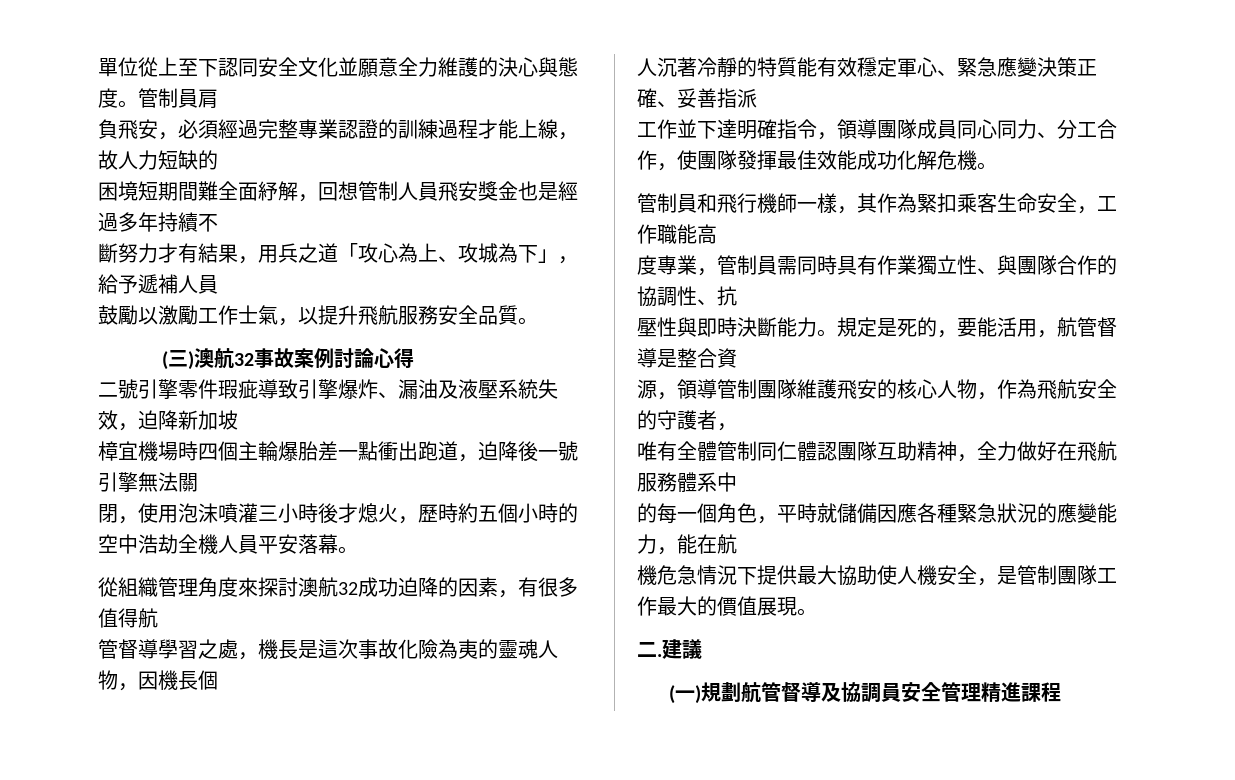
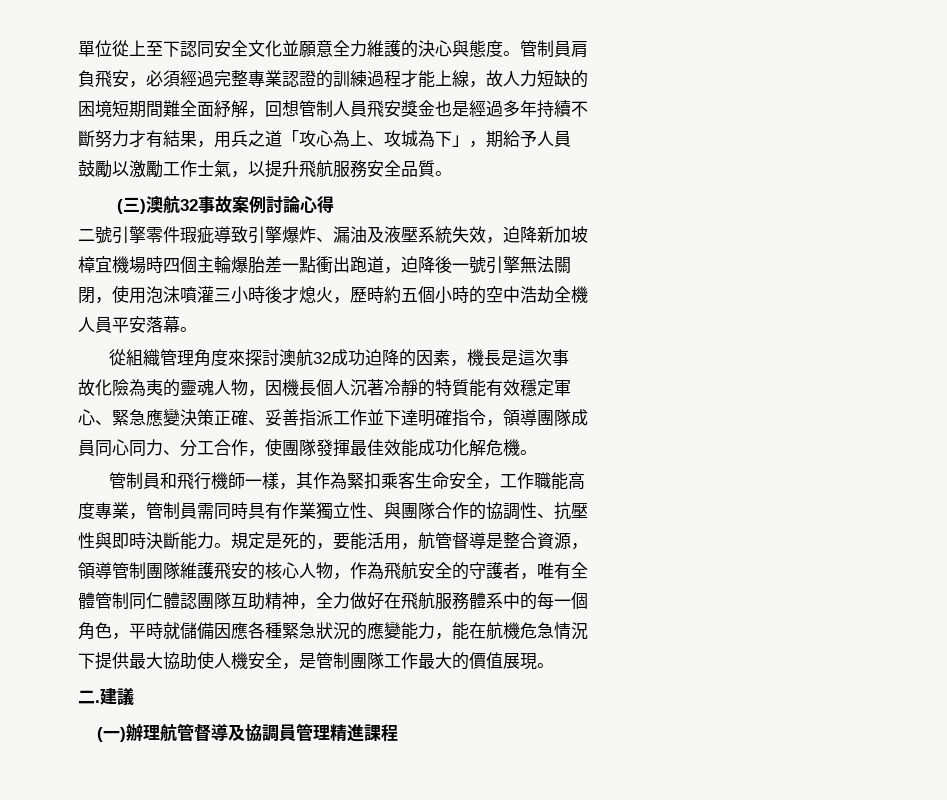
[98,274,178,294] 給予遞補 -> [486,130,537,148] 期給予
(218, 544) none -> (588, 294) //
[518,577,578,597] [98,608,158,628] [98,639,258,660] 有很多值得航 // 管督導學習之處， -> (468, 363) none
(378, 649) none -> (570, 357) //
(218, 680) // -> (333, 387) none
(917, 67) none -> (571, 388) //
(757, 98) // -> (333, 418) none
(937, 129) none -> (588, 417) //
[637,318,657,337] // 壓 -> [571,503,588,518] 壓 //
(737, 358) // -> (554, 540) none
(677, 396) none -> (588, 546) //
(737, 427) // -> (537, 576) none
(697, 450) none -> (588, 570) //
(737, 482) // -> (520, 600) none
(717, 513) none -> (588, 600) //
(737, 544) // -> (503, 630) none
(737, 575) none -> (588, 631) //
[701,682,742,702] 規劃 -> [126,724,161,741] 辦理
[901,682,942,702] 安全 -> (297, 733) none

